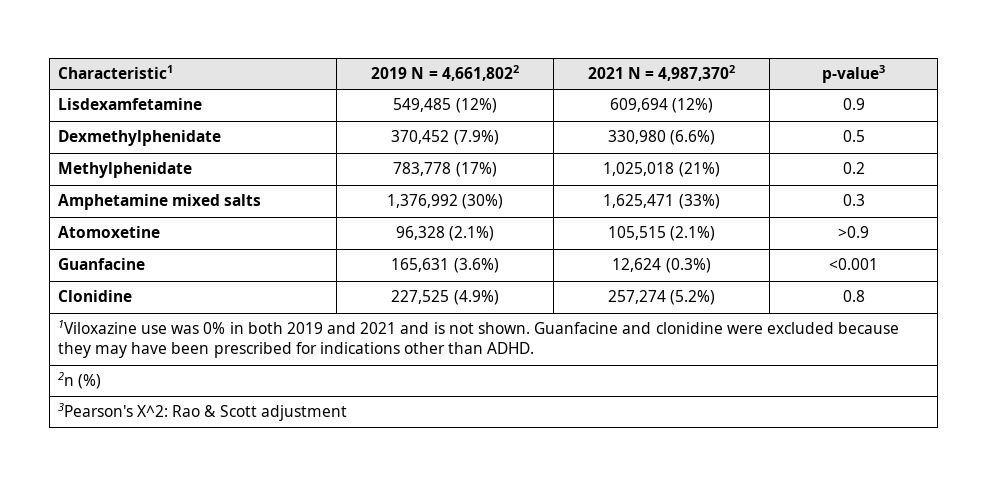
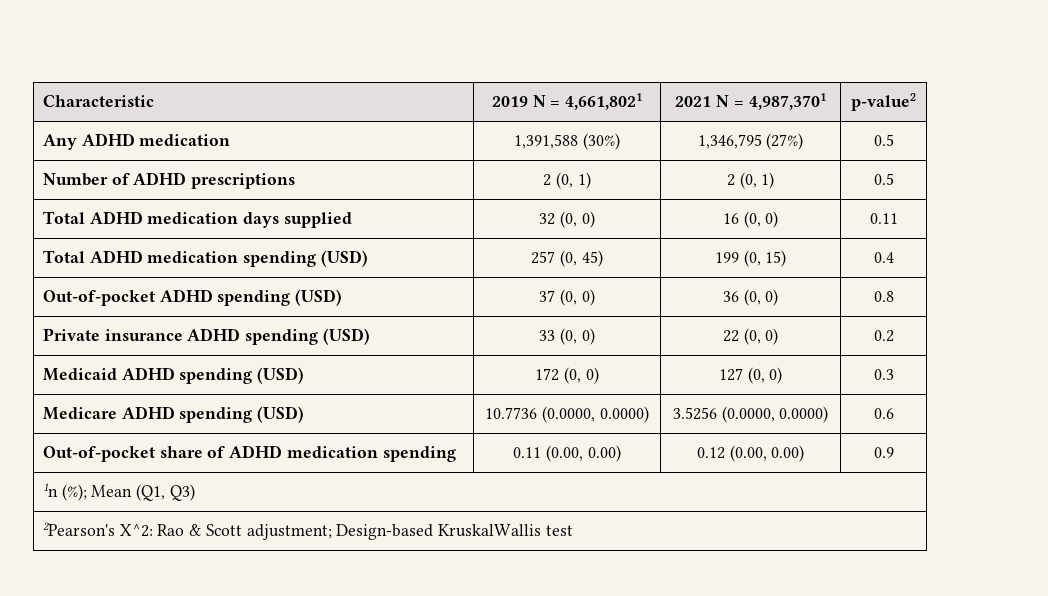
[57,65,173,79] Characteristic1 -> [42,95,154,107] Characteristic
[441,65,519,81] 4,661,8022 -> [565,93,643,110] 4,661,8021
[658,65,736,81] [822,65,885,83] [57,98,202,110] [393,98,497,113] [609,98,714,113] [842,98,865,110] [57,130,221,146] [391,130,499,145] [607,130,716,145] [842,130,865,142] [57,162,192,178] [393,162,497,177] [603,162,720,177] [842,162,865,174] [57,194,262,210] [386,194,504,209] [603,194,720,209] [842,194,865,206] [57,226,160,238] [395,226,495,241] [607,226,716,241] [838,226,869,238] [57,258,145,270] [391,258,499,273] [612,258,711,273] [829,258,878,270] [57,290,132,302] [391,290,499,305] [607,290,716,305] [842,290,865,302] [57,320,900,334] [57,342,535,358] [57,372,101,389] [57,403,347,421] 4,987,3702 | p-value3 // Lisdexamfetamine | 549,485 (12%) | 609,694 (12%) | 0.9 // Dexmethylphenidate | 370,452 (7.9%) | 330,980 (6.6%) | 0.5 // Methylphenidate | 783,778 (17%) | 1,025,018 (21%) | 0.2 // Amphetamine mixed salts | 1,376,992 (30%) | 1,625,471 (33%) | 0.3 // Atomoxetine | 96,328 (2.1%) | 105,515 (2.1%) | >0.9 // Guanfacine | 165,631 (3.6%) | 12,624 (0.3%) | <0.001 // Clonidine | 227,525 (4.9%) | 257,274 (5.2%) | 0.8 // 1Viloxazine use was 0% in both 2019 and 2021 and is not shown. Guanfacine and clonidine were excluded because they may have been prescribed for indications other than ADHD. // 2n (%) // 3Pearson's X^2: Rao & Scott adjustment -> [748,93,826,110] [851,93,916,111] [42,133,231,150] [514,133,620,150] [697,133,804,150] [873,134,894,146] [42,172,296,189] [543,172,591,189] [726,172,775,189] [873,173,894,185] [42,211,352,228] [539,211,595,228] [722,211,779,228] [869,213,898,224] [42,250,368,267] [531,250,603,267] [714,250,787,267] [873,252,894,263] [42,289,343,306] [539,289,595,306] [722,289,779,306] [873,291,894,302] [42,328,370,345] [539,328,595,345] [722,328,779,345] [873,330,894,342] [42,367,305,384] [535,367,599,384] [718,367,783,384] [873,369,894,380] [42,406,305,423] [485,406,649,423] [672,406,829,423] [873,408,894,419] [42,445,456,462] [513,445,621,462] [696,445,805,462] [873,447,894,458] [42,483,195,501] [42,522,573,540] 4,987,3701 | p-value2 // Any ADHD medication | 1,391,588 (30%) | 1,346,795 (27%) | 0.5 // Number of ADHD prescriptions | 2 (0, 1) | 2 (0, 1) | 0.5 // Total ADHD medication days supplied | 32 (0, 0) | 16 (0, 0) | 0.11 // Total ADHD medication spending (USD) | 257 (0, 45) | 199 (0, 15) | 0.4 // Out-of-pocket ADHD spending (USD) | 37 (0, 0) | 36 (0, 0) | 0.8 // Private insurance ADHD spending (USD) | 33 (0, 0) | 22 (0, 0) | 0.2 // Medicaid ADHD spending (USD) | 172 (0, 0) | 127 (0, 0) | 0.3 // Medicare ADHD spending (USD) | 10.7736 (0.0000, 0.0000) | 3.5256 (0.0000, 0.0000) | 0.6 // Out-of-pocket share of ADHD medication spending | 0.11 (0.00, 0.00) | 0.12 (0.00, 0.00) | 0.9 // 1n (%); Mean (Q1, Q3) // 2Pearson's X^2: Rao & Scott adjustment; Design-based KruskalWallis test

